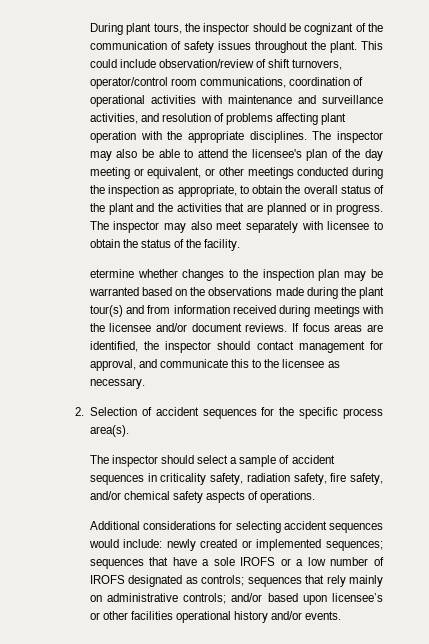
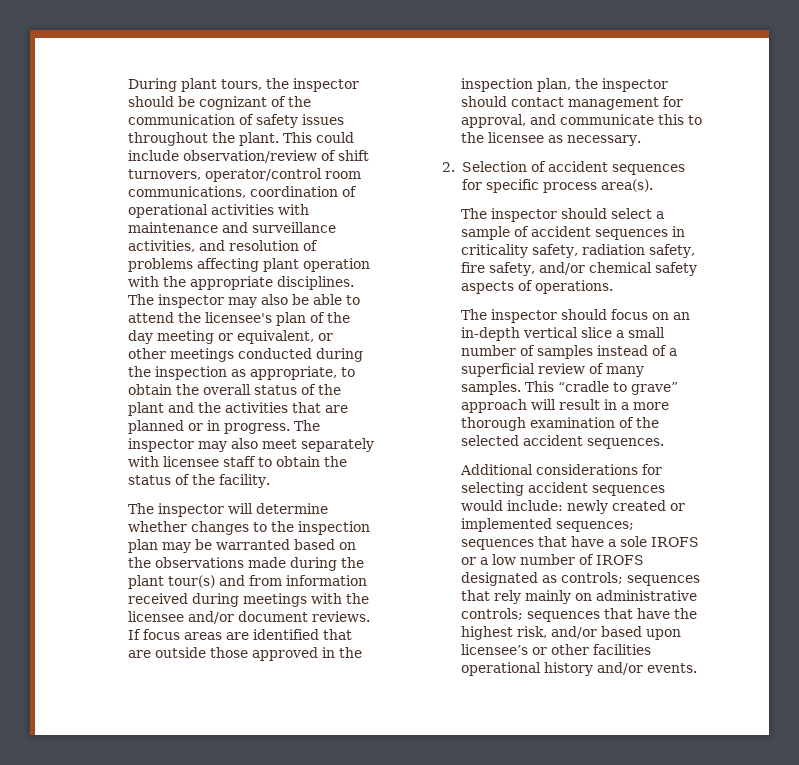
(370, 225) none -> [223,456,257,467] staff
[89,269,134,278] etermine -> [128,503,329,517] The inspector will determine
[89,341,138,352] identified, -> [253,629,353,640] [128,647,363,661] [461,78,572,92] identified that are outside those approved in the inspection plan,
[279,407,295,416] the -> (482, 184) none
(316, 497) none -> [461,309,691,323] [461,327,666,341] [461,345,678,359] [461,363,645,377] [461,381,679,395] [461,399,670,413] [461,417,660,431] [461,435,665,449] // The inspector should focus on an in-depth vertical slice a small number of samples instead of a superficial review of many samples. This “cradle to grave” approach will result in a more thorough examination of the selected accident sequences.
(227, 598) none -> [527,608,698,622] [461,626,548,640] sequences that have the highest risk,

